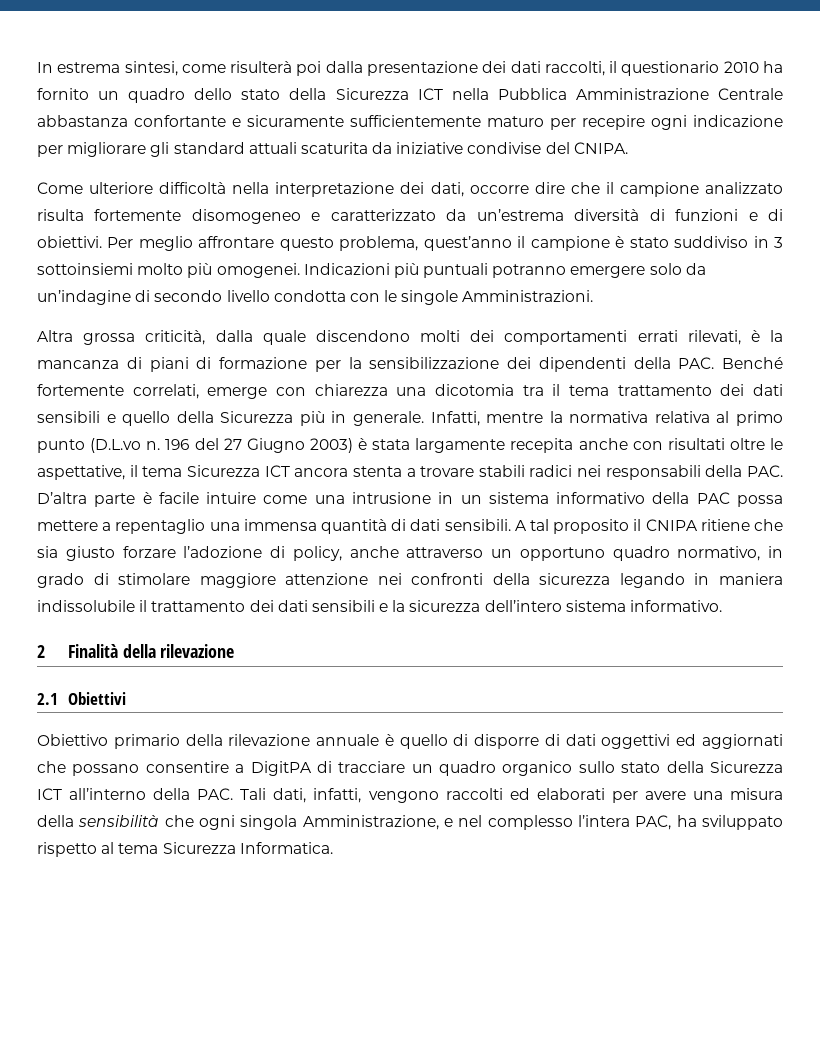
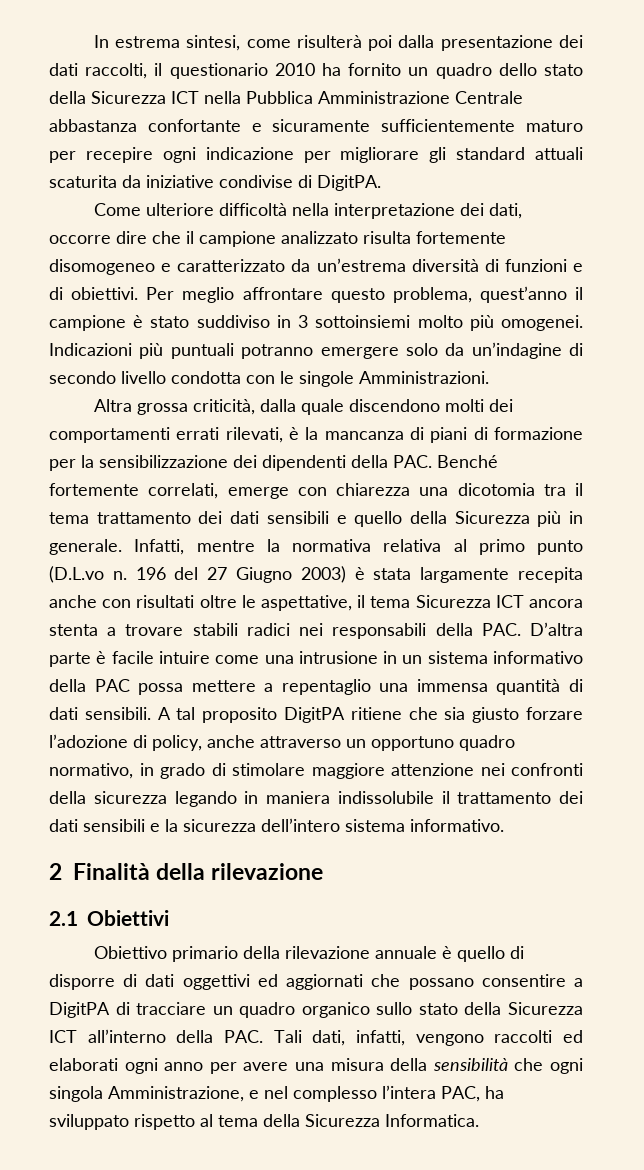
[545,142,628,154] del CNIPA. -> [298,175,381,191] di DigitPA.
[633,519,698,531] il CNIPA -> [284,707,345,723] DigitPA
(605, 794) none -> [124,1058,204,1074] ogni anno
(159, 848) none -> [263,1114,300,1127] della

